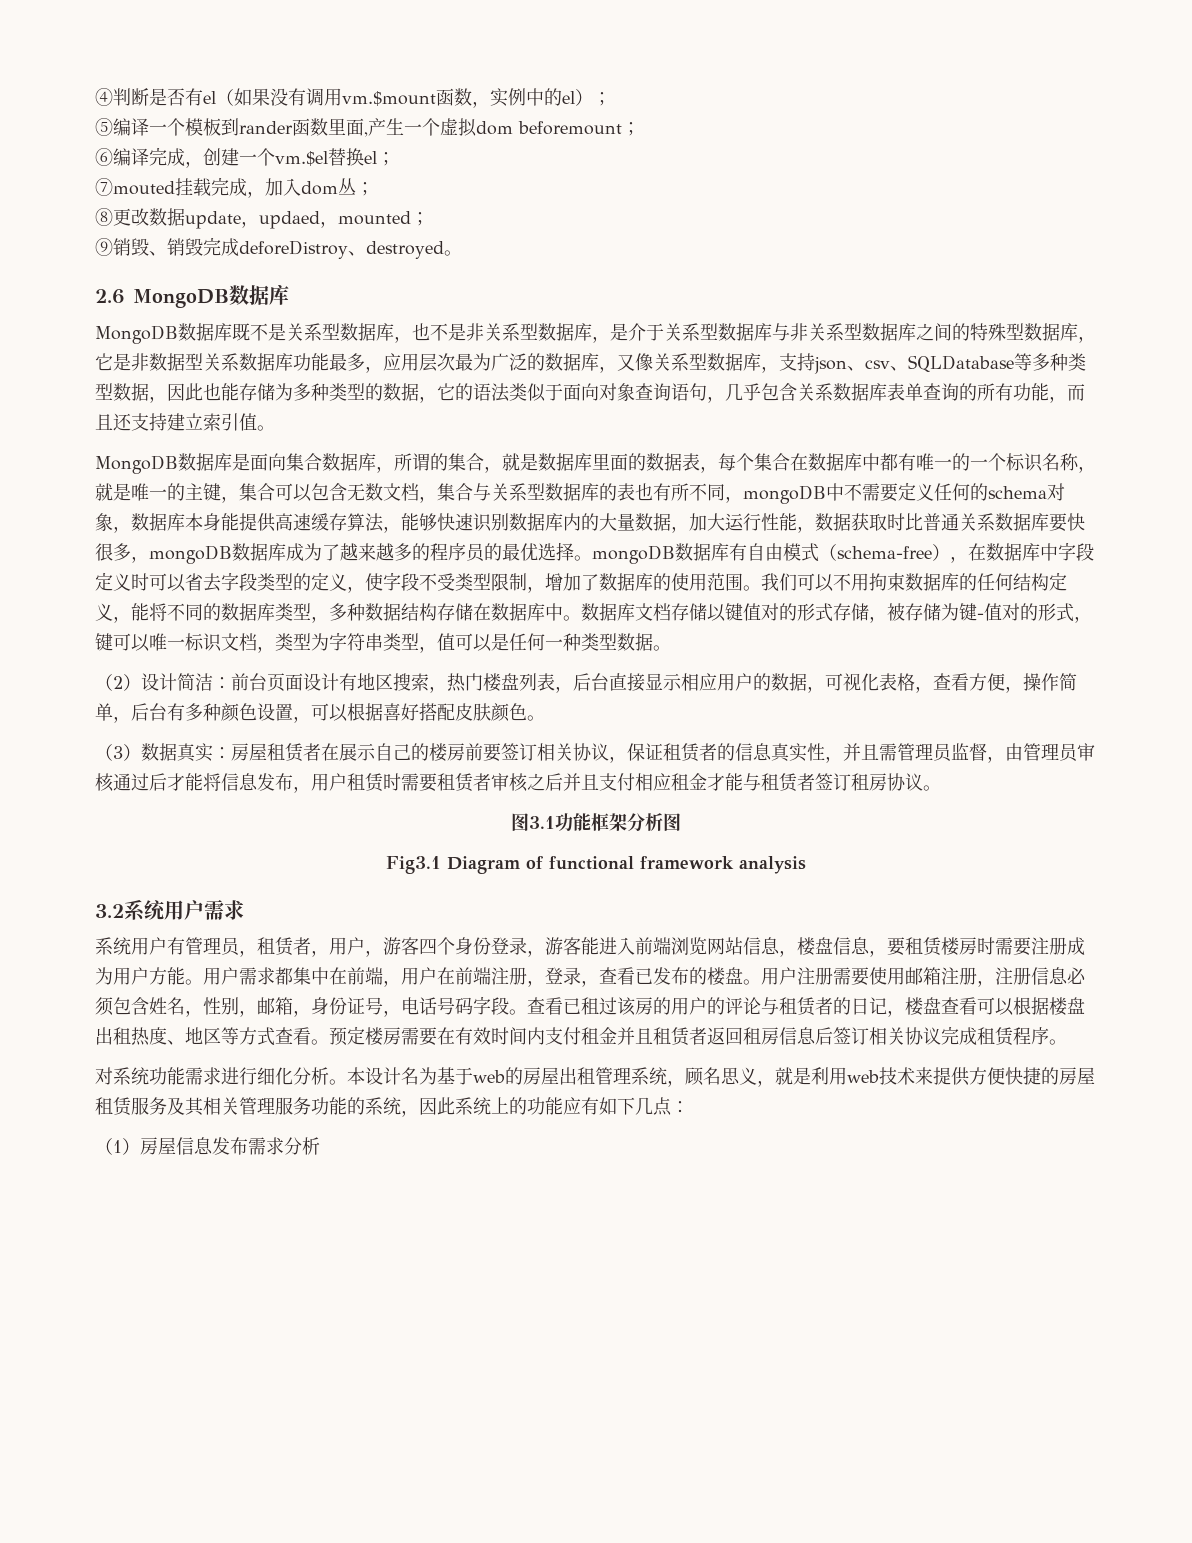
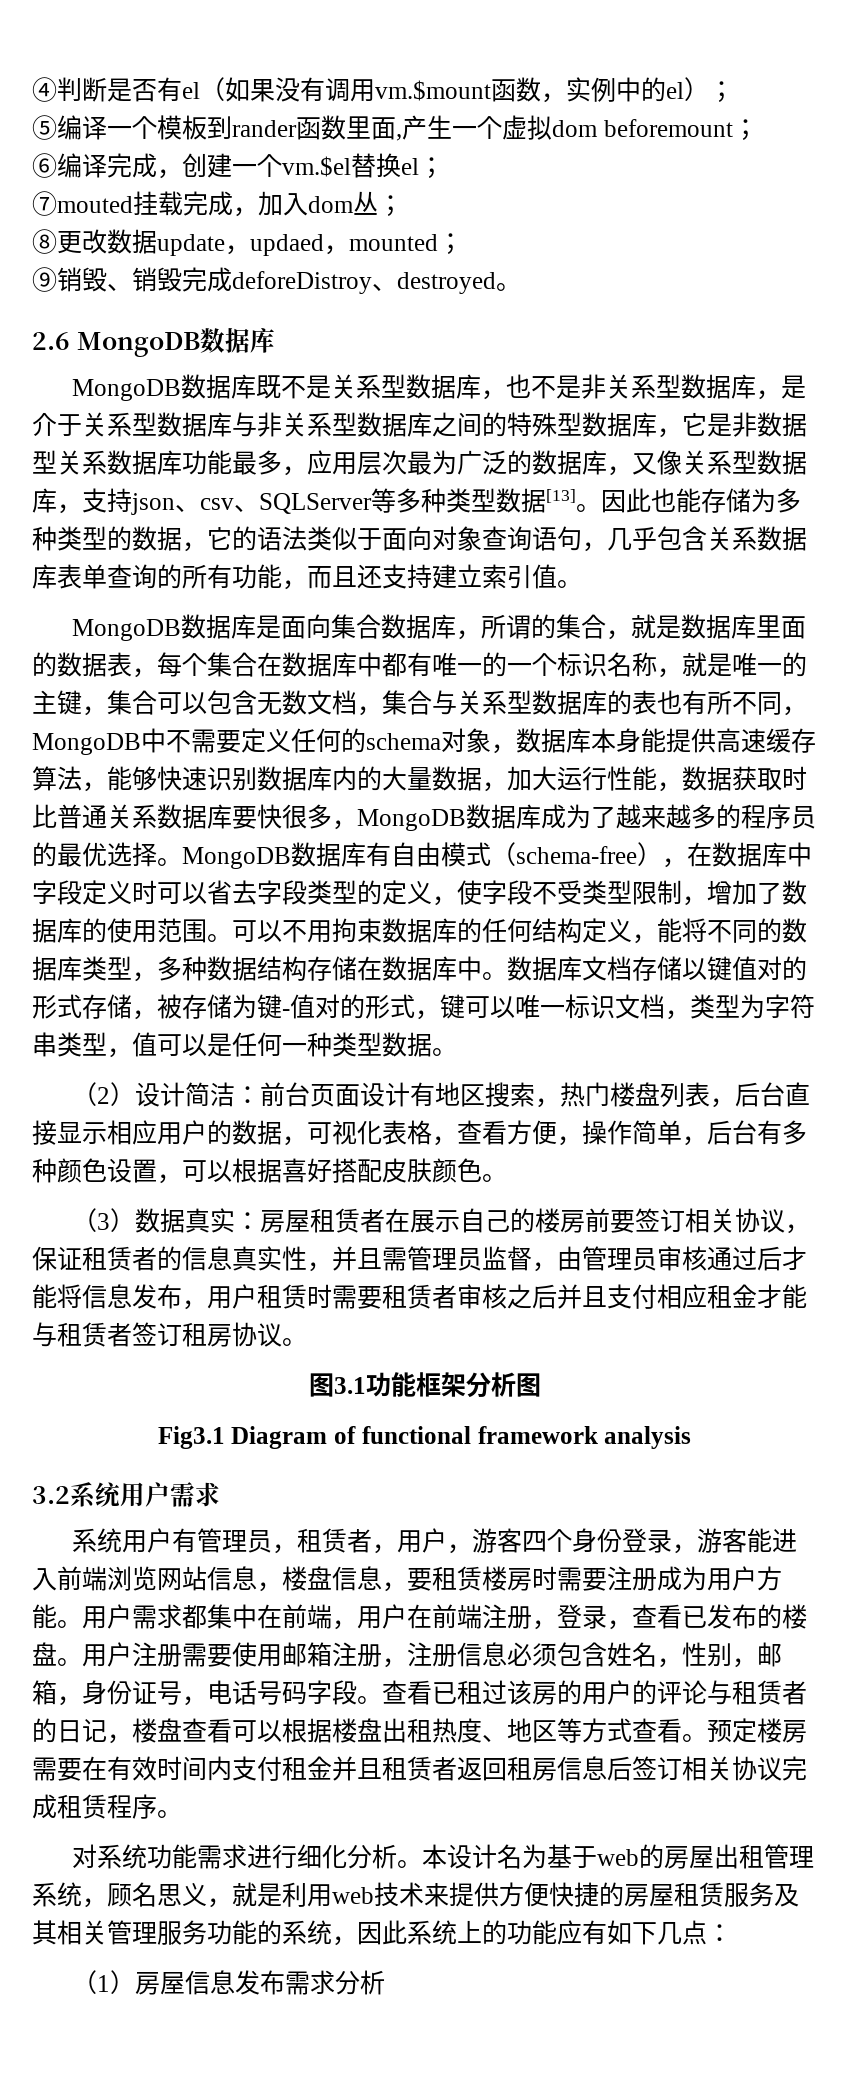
[908,355,1014,373] SQLDatabase -> [259,493,372,514] SQLServer
[149,396,167,403] ， -> [546,489,576,503] [576,504,601,512] [13]。
[743,485,826,504] mongoDB -> [32,733,141,755] MongoDB
[149,545,232,564] mongoDB -> [357,809,466,831] MongoDB
[592,545,675,564] mongoDB -> [182,847,291,869] MongoDB
[761,573,797,591] 我们 -> (232, 938) none

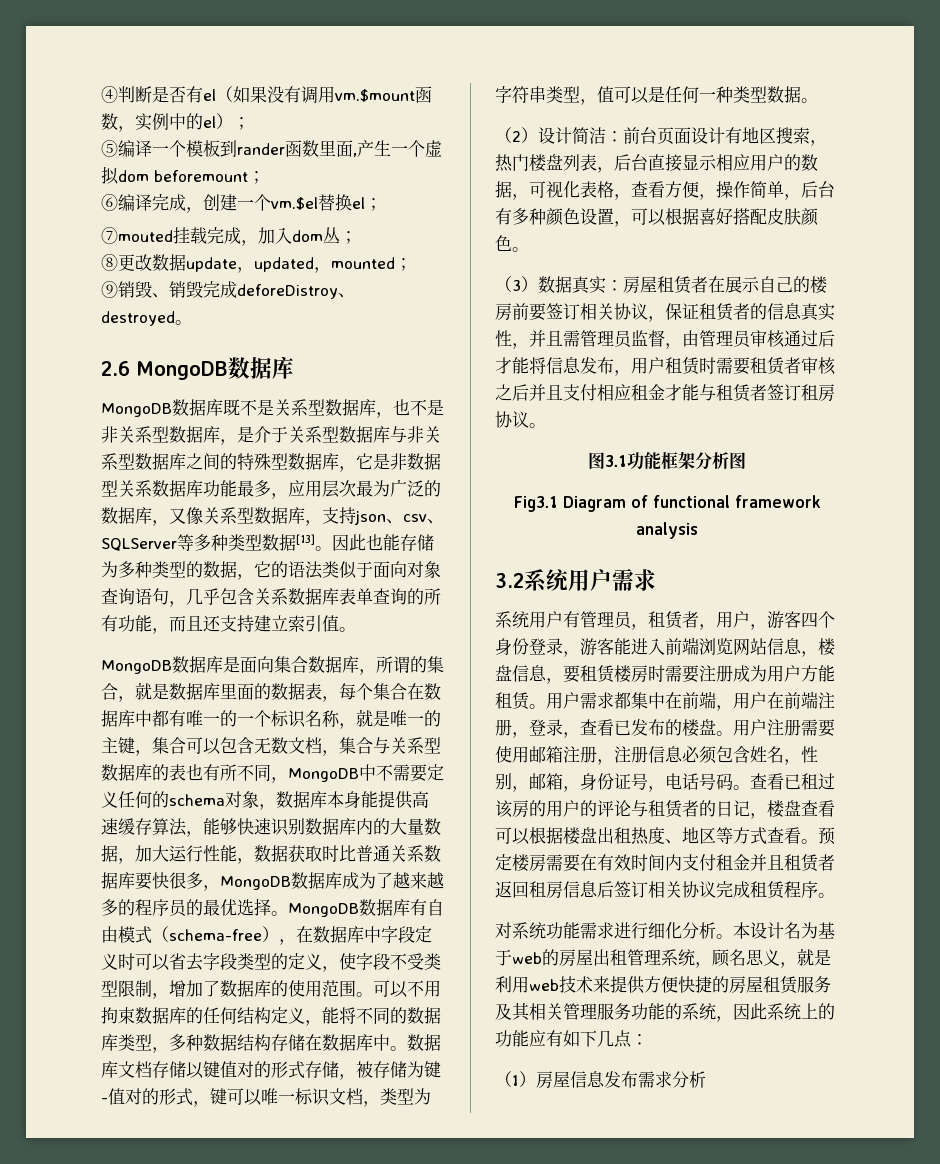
[250,234,324,256] updaed -> [254,257,314,272] updated
(57, 1616) none -> [495,692,530,710] 租赁
[307,1680,357,1705] 字段 -> (733, 781) none

